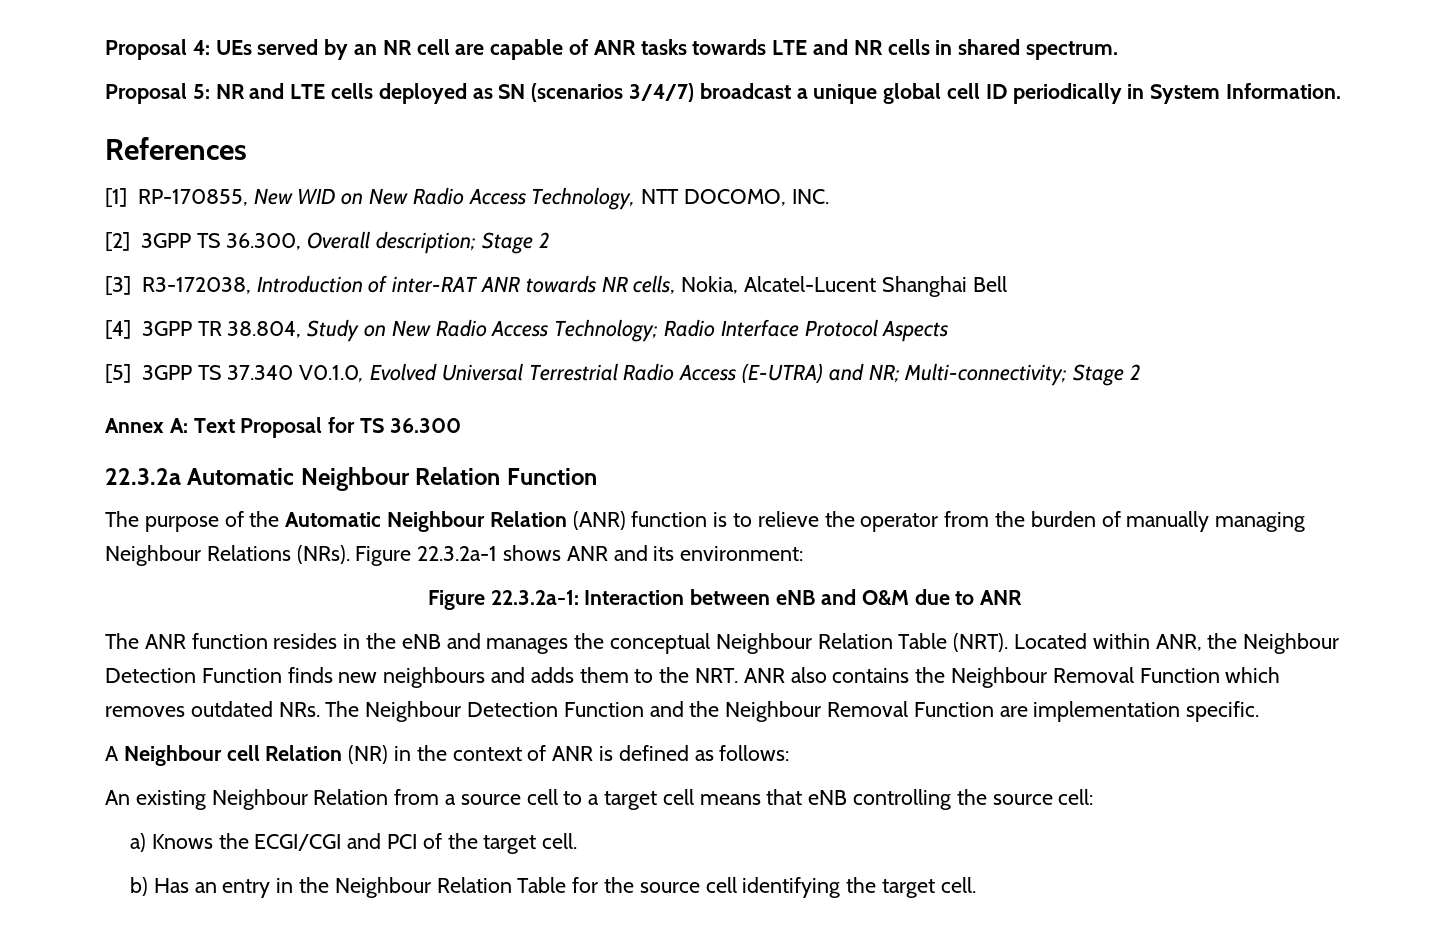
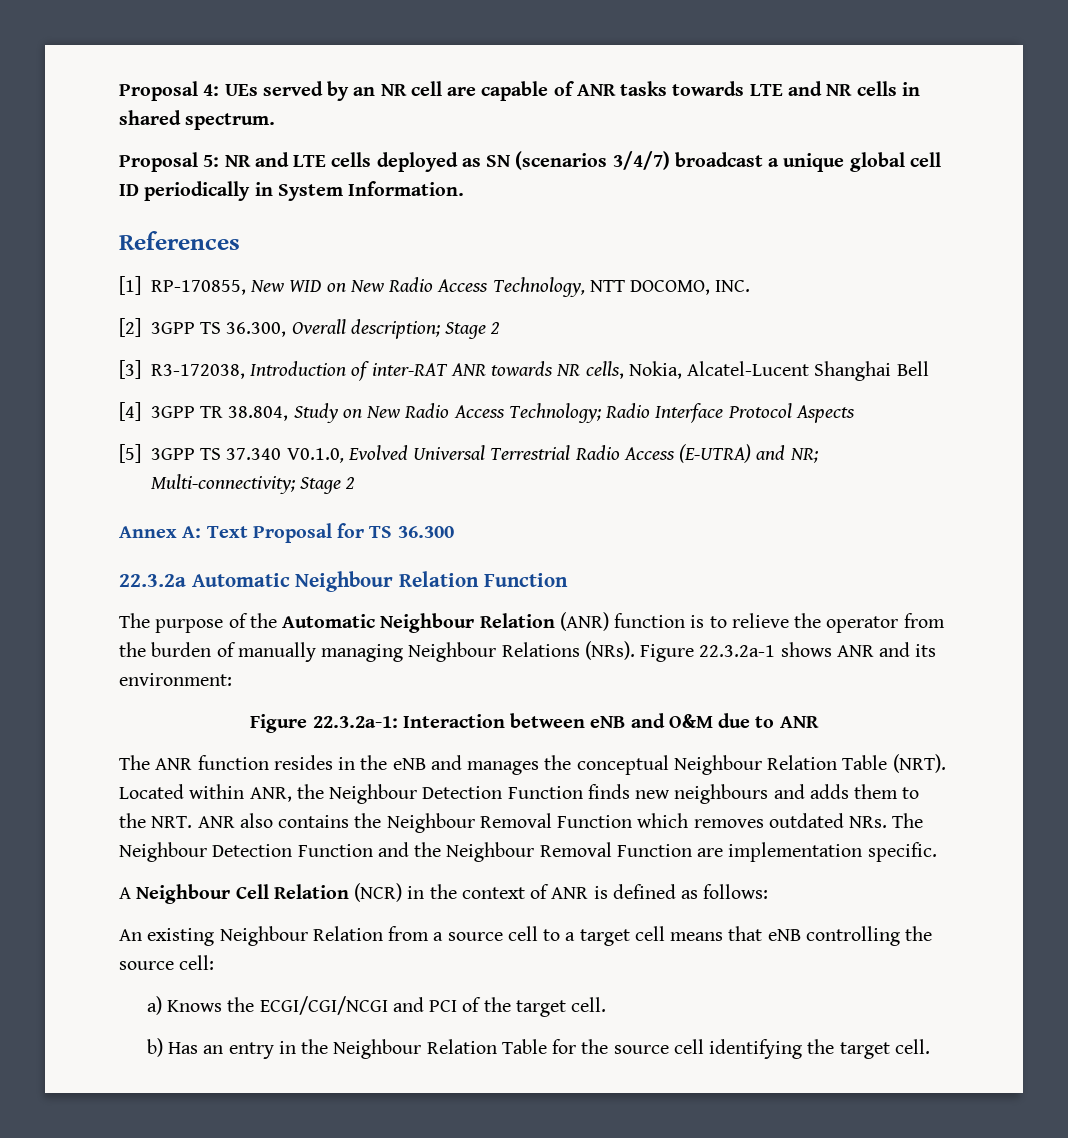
[226,745,389,764] cell Relation (NR) -> [235,883,403,902] Cell Relation (NCR)
[254,834,342,851] ECGI/CGI -> [259,996,388,1015] ECGI/CGI/NCGI

